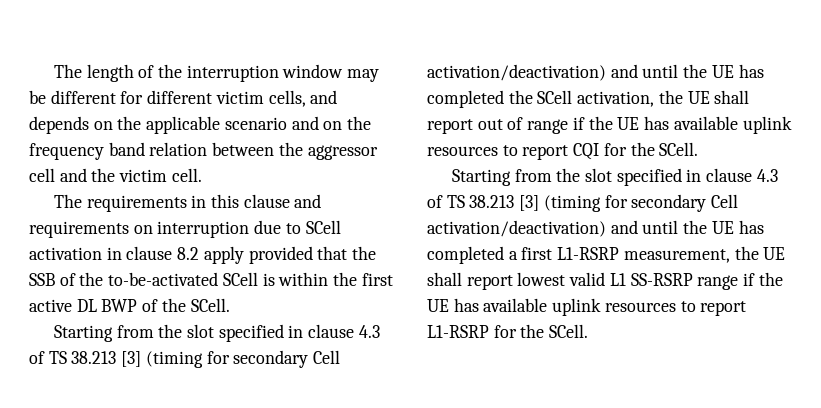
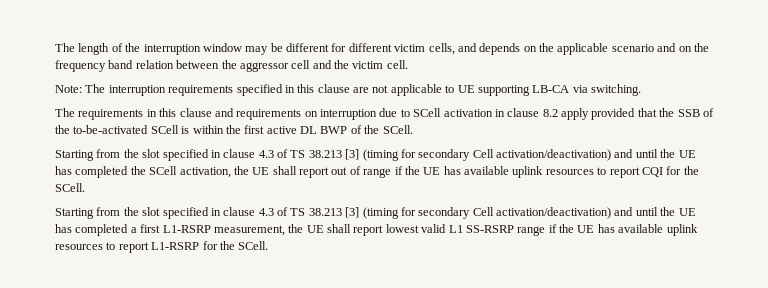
(202, 175) none -> [55,84,641,96] // Note: The interruption requirements specified in this clause are not applicable to UE supporting LB-CA via switching.

